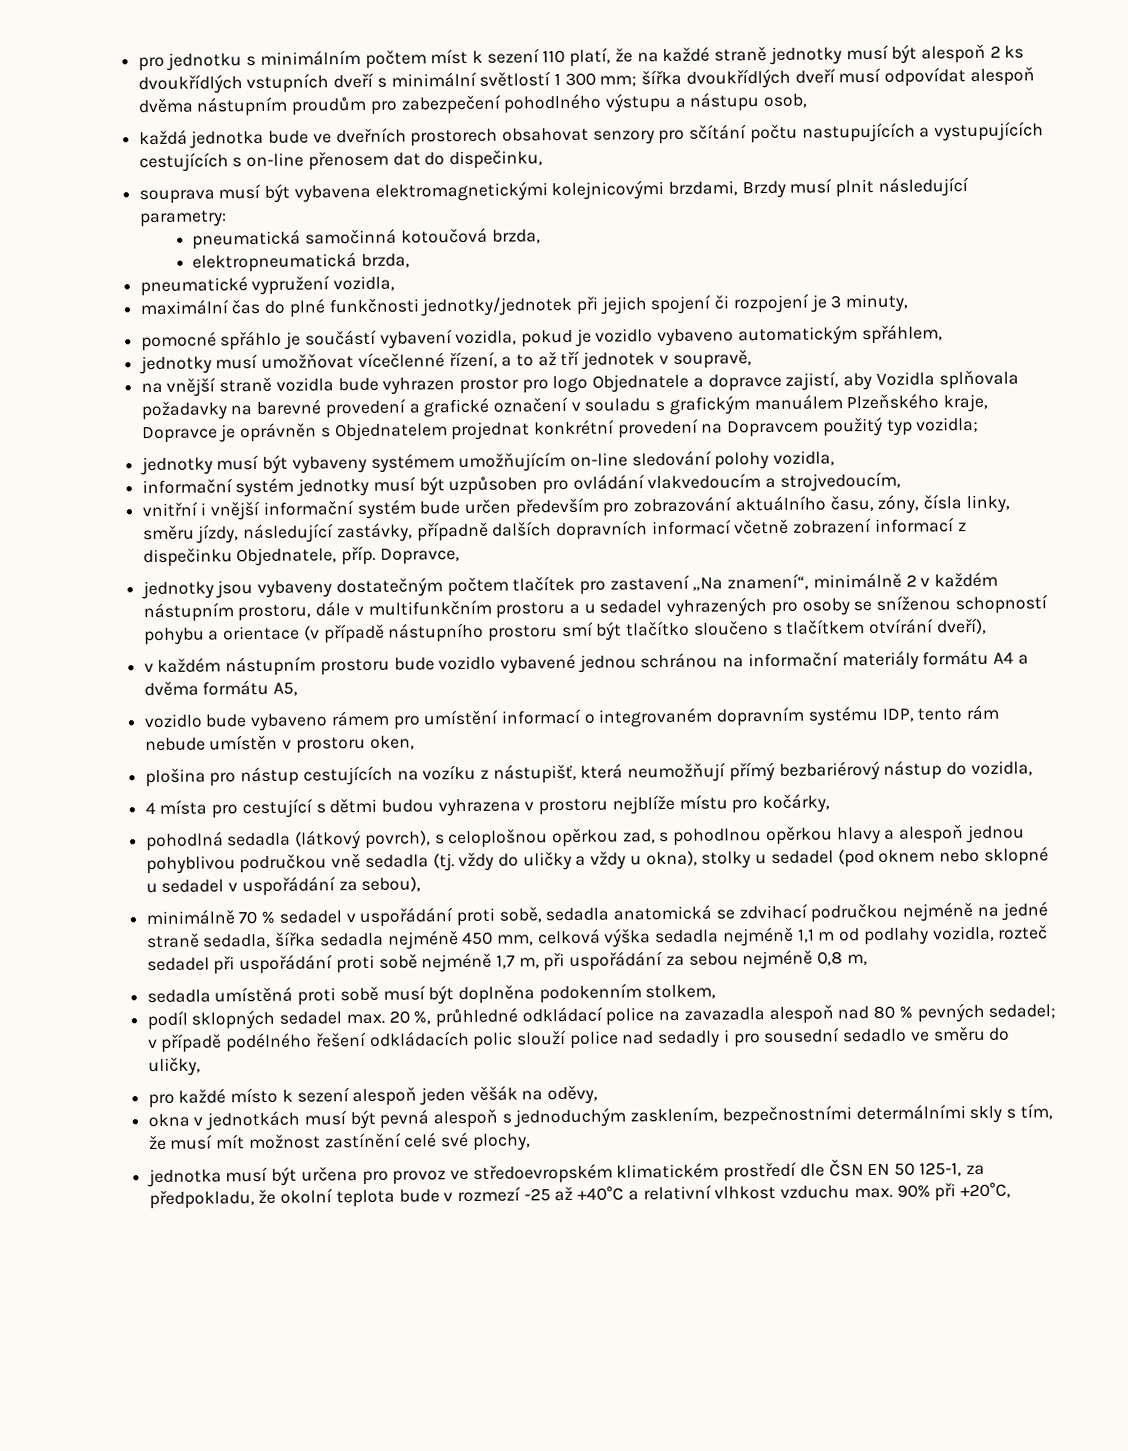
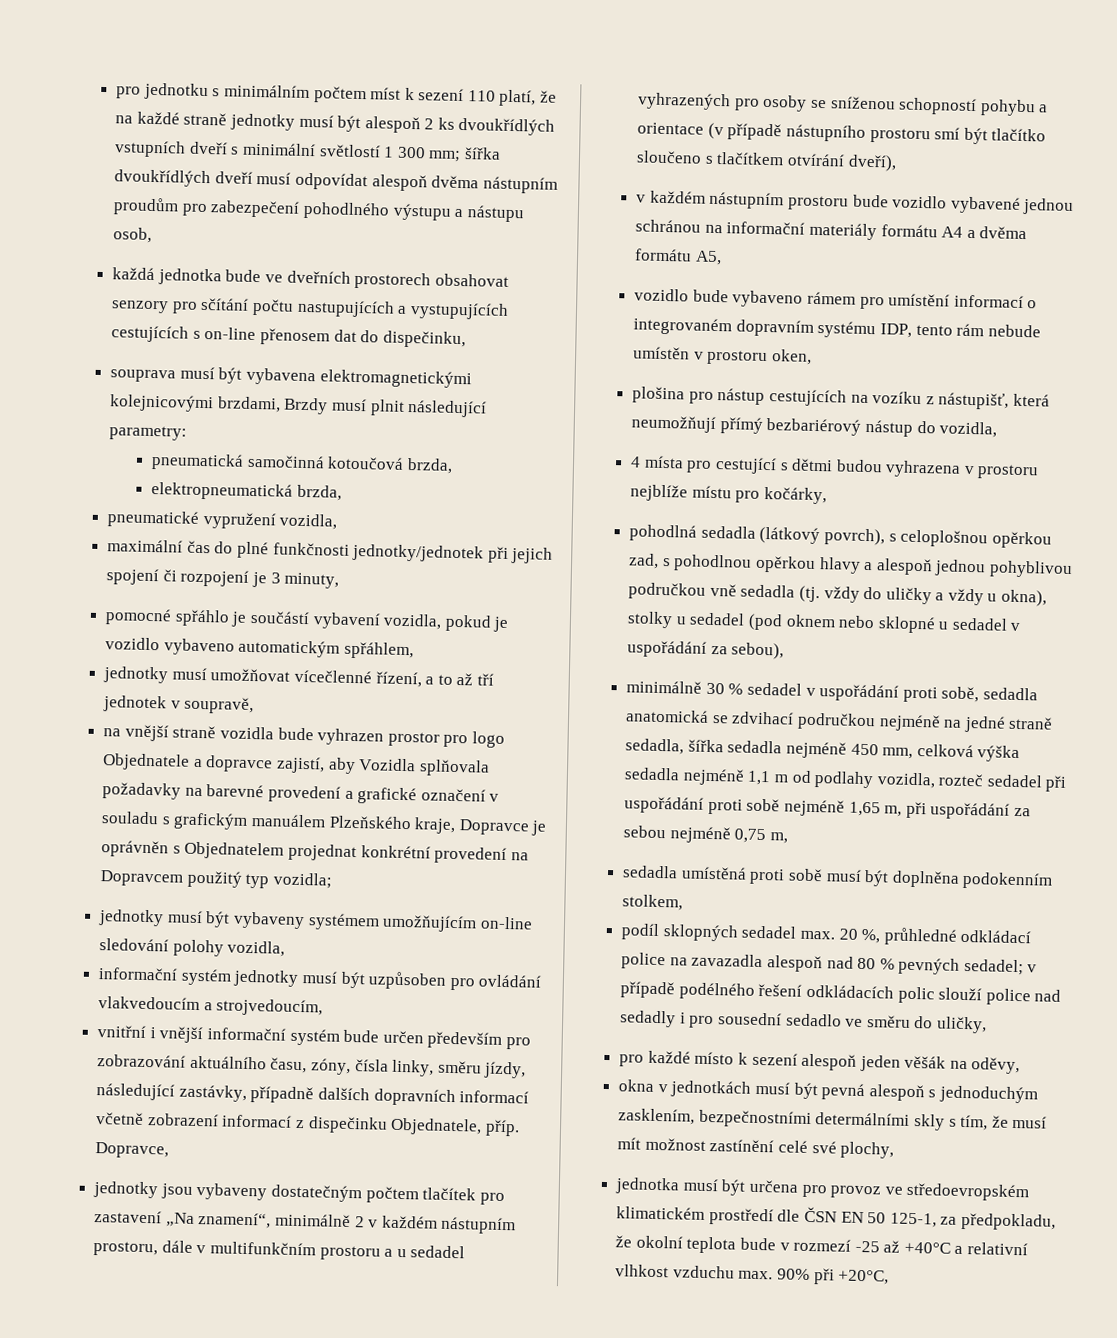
[238,911,258,925] 70 -> [705,682,725,695] 30
[495,954,515,969] 1,7 -> [848,801,881,817] 1,65
[817,951,844,966] 0,8 -> [734,828,767,844] 0,75

